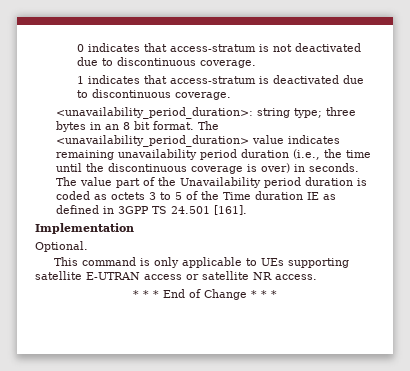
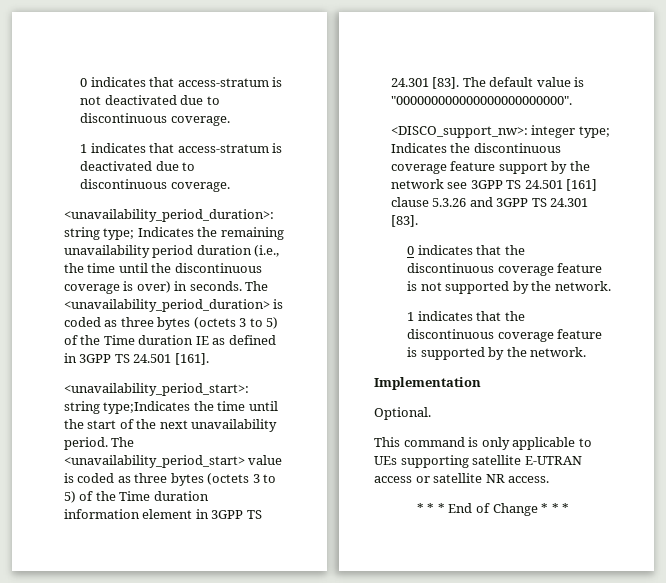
[326,107,357,116] [56,121,220,132] [56,135,341,147] three bytes in an 8 bit format. The <unavailability_period_duration> value indicates -> [137,227,218,237] Indicates the
[80,177,368,188] [56,191,183,200] value part of the Unavailability period duration is coded as octets 3 to 5 -> [63,299,284,312] [63,317,279,330] <unavailability_period_duration> is coded as three bytes (octets 3 to 5)
(248, 210) none -> [63,383,249,396] [63,401,278,414] [63,419,278,432] [63,437,135,450] [63,455,283,468] [63,473,277,486] [63,491,209,503] [63,509,262,519] [390,77,585,89] [390,96,572,105] [390,125,610,138] [390,143,561,153] [390,161,590,174] [390,179,598,191] [390,197,589,207] [390,215,418,227] [407,245,525,255] [407,263,603,276] [407,281,611,294] [407,311,525,321] [407,329,603,342] [407,347,587,360] // <unavailability_period_start>: string type;Indicates the time until the start of the next unavailability period. The <unavailability_period_start> value is coded as three bytes (octets 3 to 5) of the Time duration information element in 3GPP TS 24.301 [83]. The default value is "000000000000000000000000". // <DISCO_support_nw>: integer type; Indicates the discontinuous coverage feature support by the network see 3GPP TS 24.501 [161] clause 5.3.26 and 3GPP TS 24.301 [83]. // 0 indicates that the discontinuous coverage feature is not supported by the network. // 1 indicates that the discontinuous coverage feature is supported by the network.

